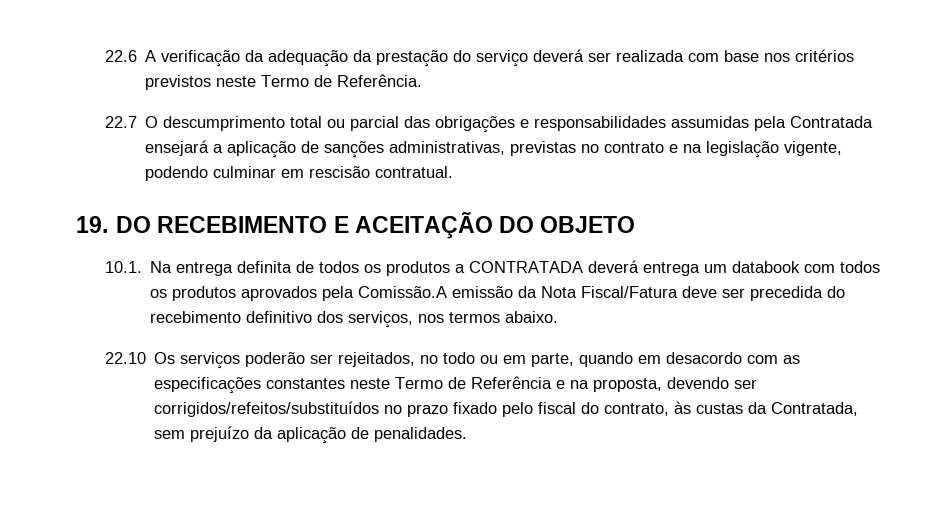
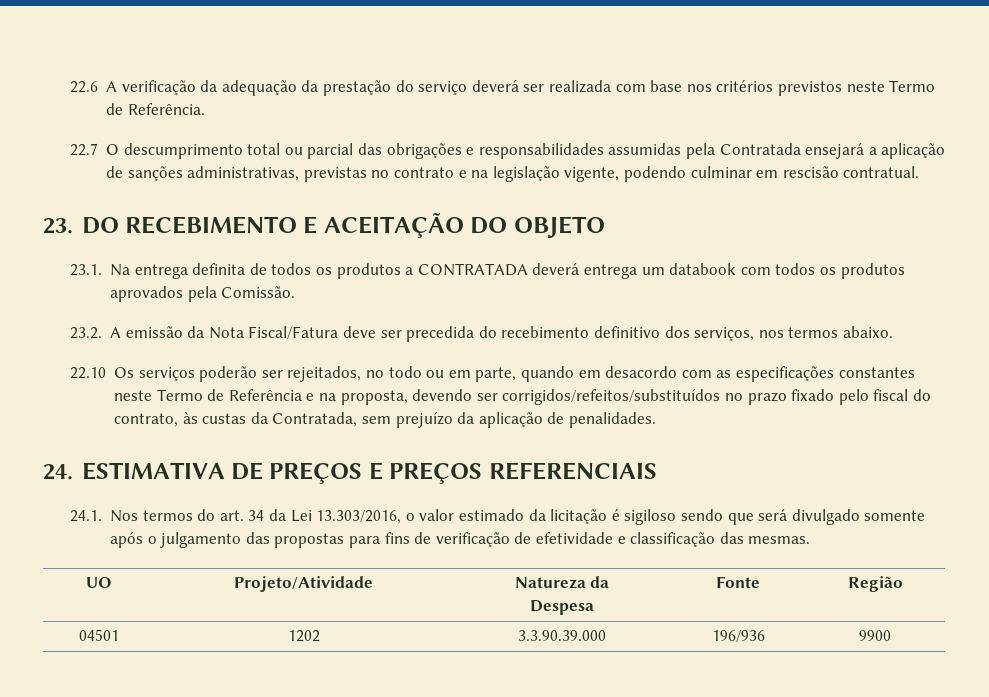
[76,216,108,233] 19. -> [43,218,73,234] 23.
[104,261,142,273] 10.1. -> [69,264,102,276] 23.1.
[357,286,447,298] Comissão.A -> [221,286,296,298] [69,327,122,339] Comissão. // 23.2. A
(467, 434) none -> [43,462,657,484] [69,509,926,525] [110,532,811,548] [85,577,112,588] [234,576,373,592] [514,576,610,589] [530,600,594,615] [716,576,760,588] [847,576,903,592] [78,629,119,641] [287,630,320,642] [518,630,606,641] [711,630,765,642] [859,630,891,641] // 24. ESTIMATIVA DE PREÇOS E PREÇOS REFERENCIAIS // 24.1. Nos termos do art. 34 da Lei 13.303/2016, o valor estimado da licitação é sigiloso sendo que será divulgado somente após o julgamento das propostas para fins de verificação de efetividade e classificação das mesmas. // UO | Projeto/Atividade | Natureza da // Despesa | Fonte | Região // 04501 | 1202 | 3.3.90.39.000 | 196/936 | 9900

